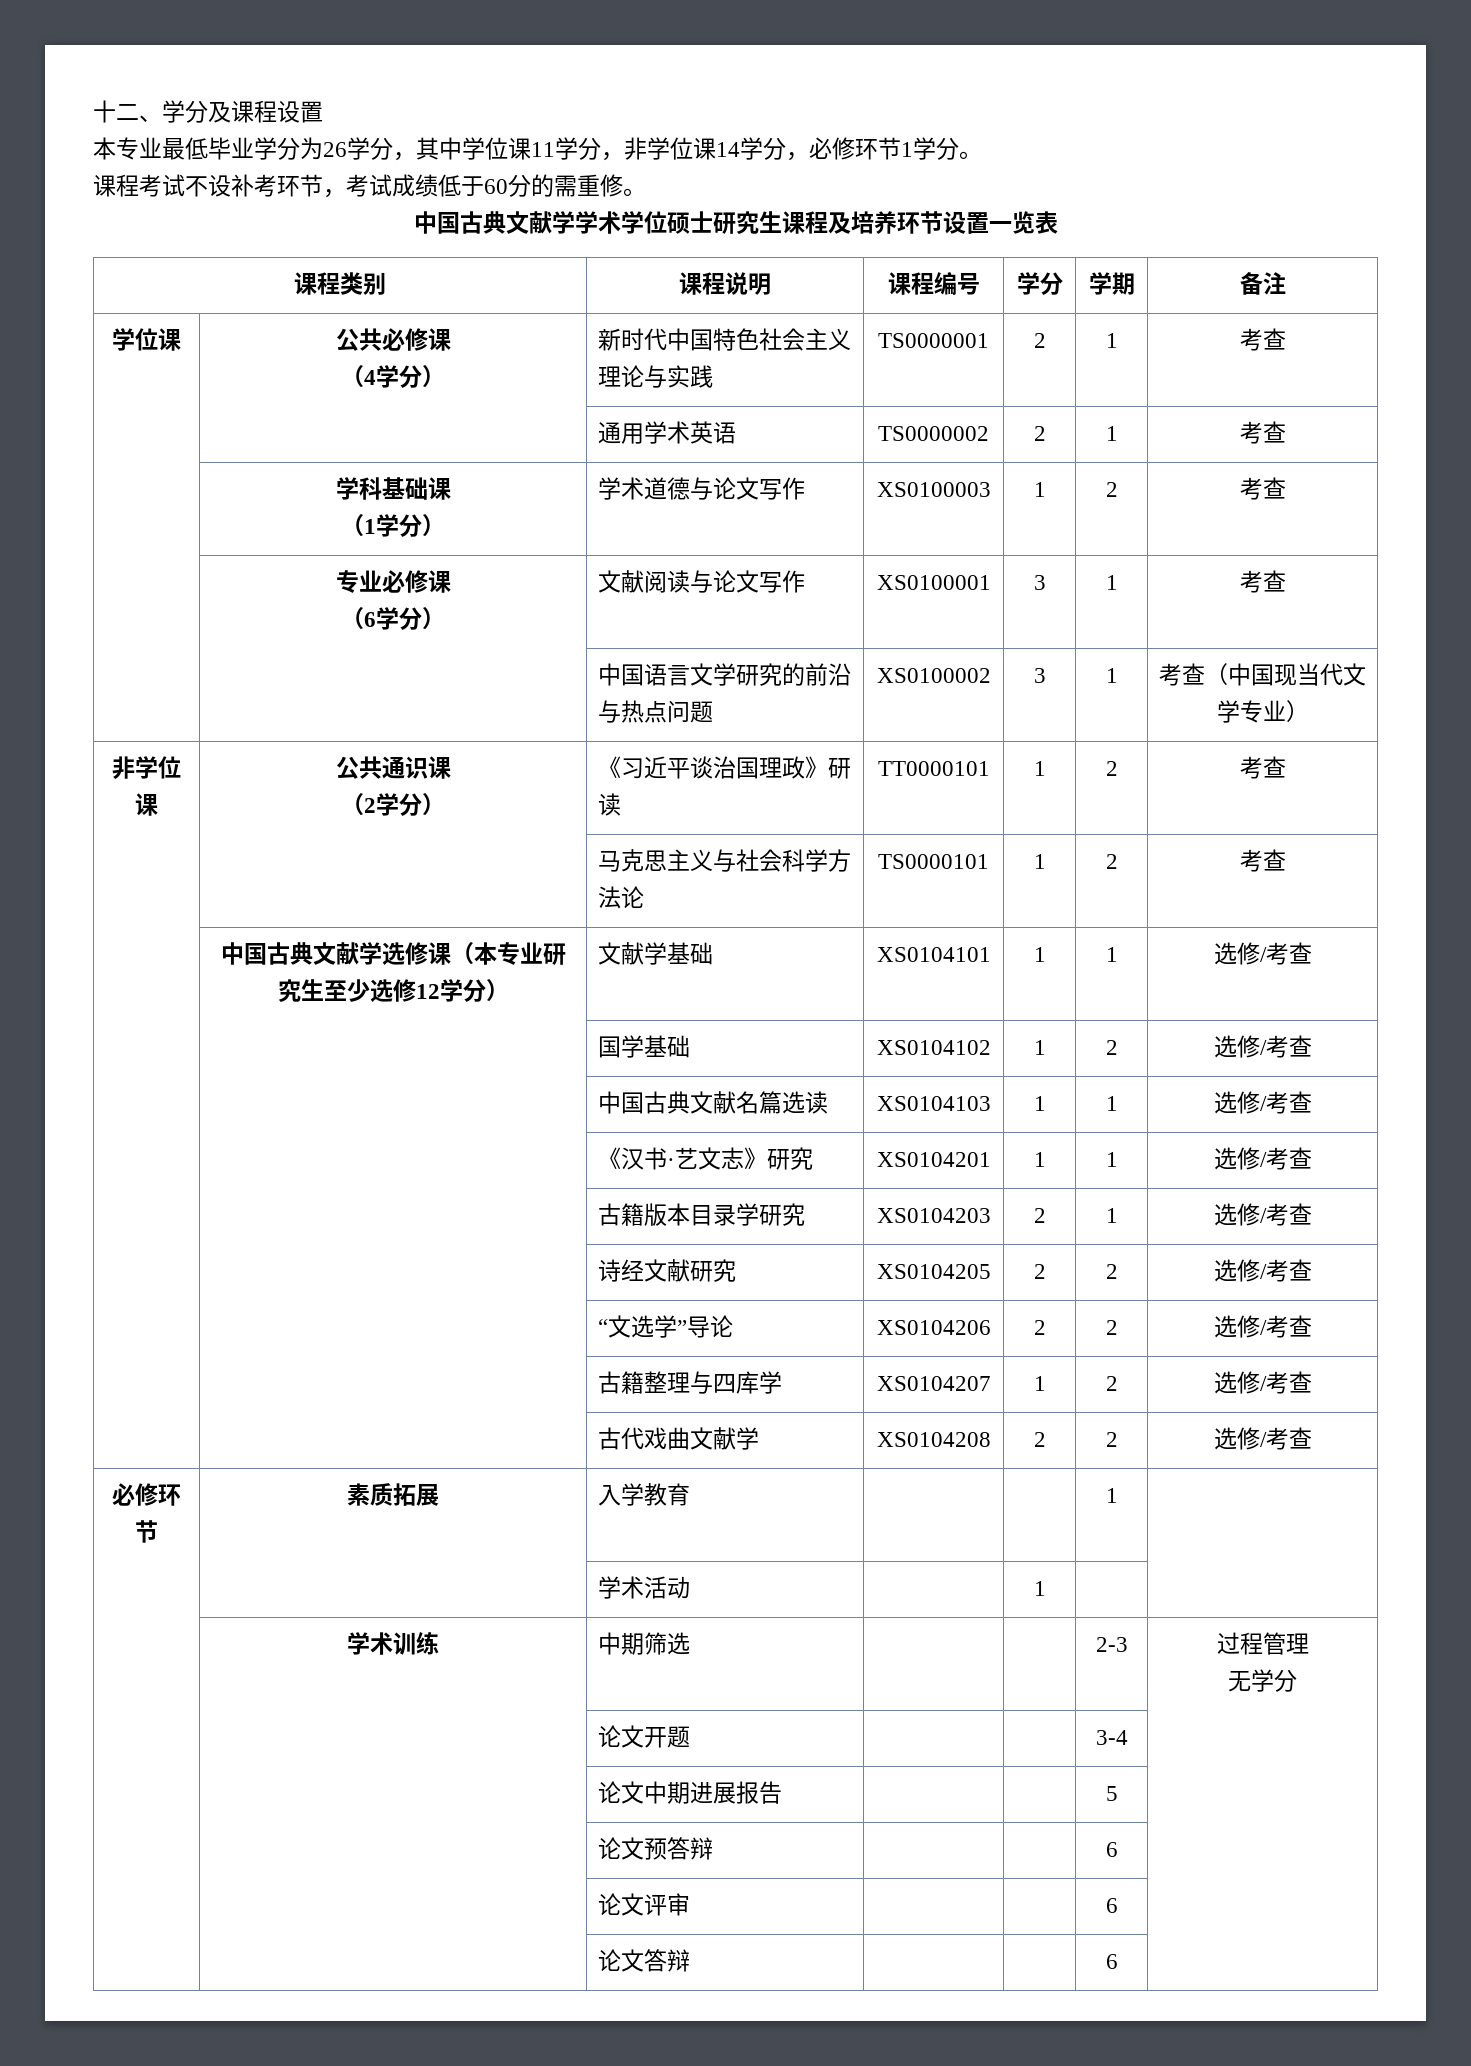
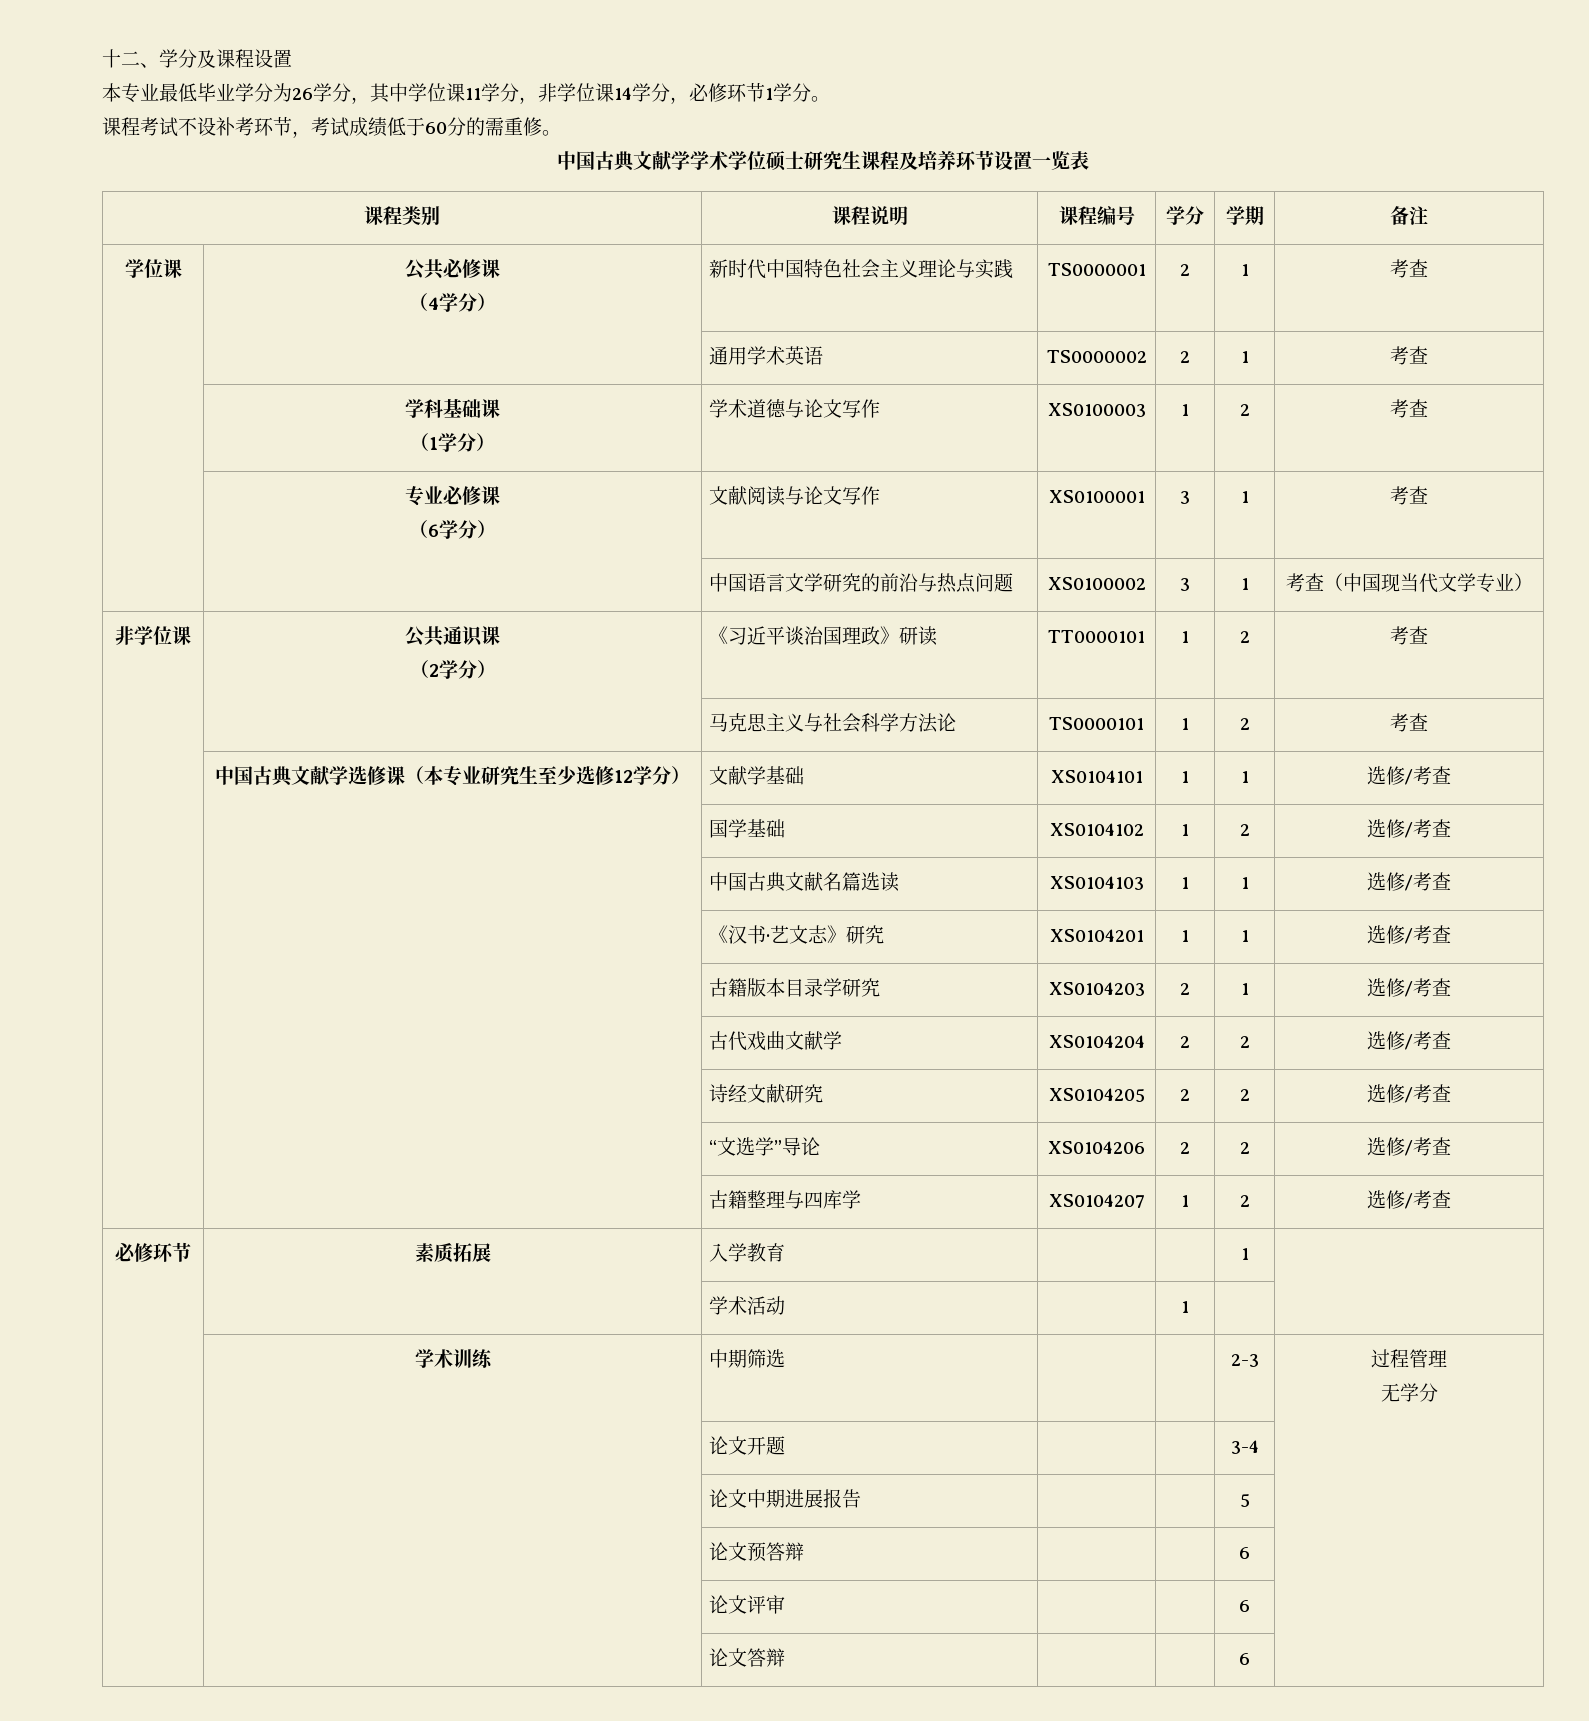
(1312, 1214) none -> [709,1031,843,1051] [1048,1035,1145,1048] [1180,1036,1190,1048] [1239,1036,1250,1048] [1367,1031,1451,1050] // | | 古代戏曲文献学 | XS0104204 | 2 | 2 | 选修/考查
[597,1427,759,1450] [876,1432,991,1447] [1033,1432,1046,1447] [1105,1432,1118,1447] [1213,1427,1312,1450] // | | 古代戏曲文献学 | XS0104208 | 2 | 2 | 选修/考查 -> (1451, 1199) none

